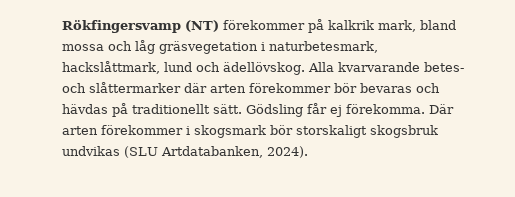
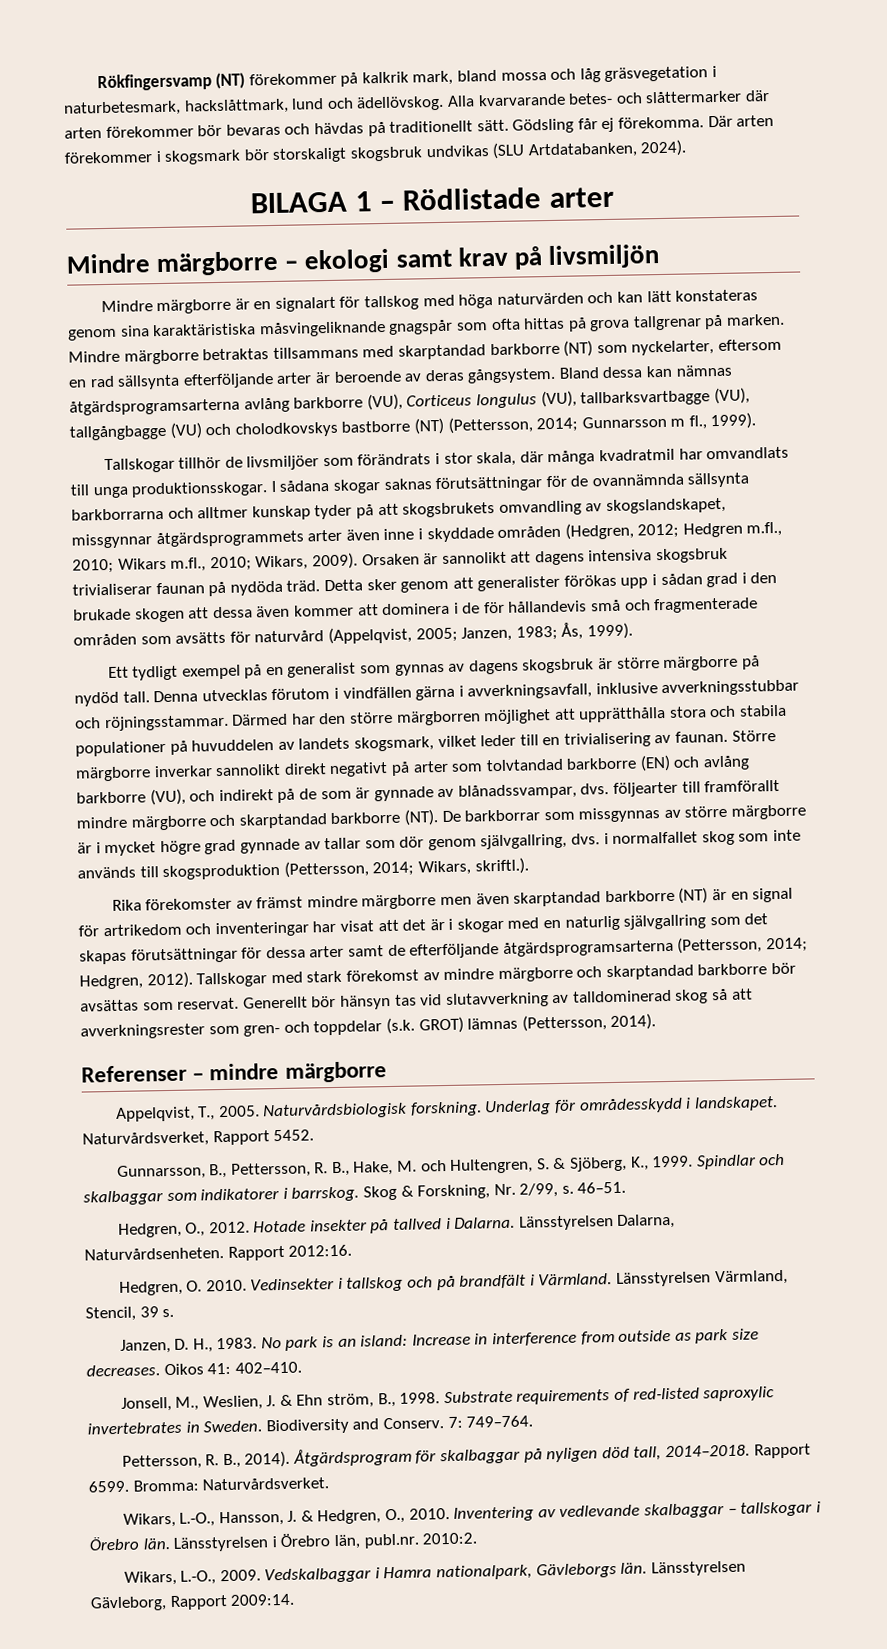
(308, 152) none -> [250,186,614,214] [66,244,661,277] [100,289,759,315] [68,313,786,341] [68,338,782,365] [68,364,732,390] [69,387,750,416] [69,412,757,441] [103,446,790,474] [70,472,750,499] [71,497,726,521] [71,521,783,549] [72,547,729,574] [72,571,778,597] [73,597,759,623] [73,622,633,646] [107,655,760,681] [74,679,800,707] [75,704,788,732] [75,730,776,757] [75,754,751,782] [76,779,781,806] [76,804,807,831] [77,829,802,857] [77,857,529,881] [111,887,794,911] [78,913,769,938] [79,936,808,965] [79,962,797,990] [80,988,753,1012] [80,1013,657,1040] [81,1061,387,1083] [115,1096,778,1122] [82,1129,315,1148] [116,1153,786,1180] [83,1181,627,1206] [117,1213,676,1238] [84,1244,353,1261] [118,1269,788,1296] [85,1306,175,1322] [119,1328,759,1354] [86,1361,302,1377] [120,1386,776,1412] [87,1415,534,1435] [121,1443,811,1470] [88,1477,330,1493] [122,1501,821,1528] [89,1532,478,1552] [123,1560,746,1586] [90,1593,296,1612] // BILAGA 1 – Rödlistade arter // Mindre märgborre – ekologi samt krav på livsmiljön // Mindre märgborre är en signalart för tallskog med höga naturvärden och kan lätt konstateras genom sina karaktäristiska måsvingeliknande gnagspår som ofta hittas på grova tallgrenar på marken. Mindre märgborre betraktas tillsammans med skarptandad barkborre (NT) som nyckelarter, eftersom en rad sällsynta efterföljande arter är beroende av deras gångsystem. Bland dessa kan nämnas åtgärdsprogramsarterna avlång barkborre (VU), Corticeus longulus (VU), tallbarksvartbagge (VU), tallgångbagge (VU) och cholodkovskys bastborre (NT) (Pettersson, 2014; Gunnarsson m fl., 1999). // Tallskogar tillhör de livsmiljöer som förändrats i stor skala, där många kvadratmil har omvandlats till unga produktionsskogar. I sådana skogar saknas förutsättningar för de ovannämnda sällsynta barkborrarna och alltmer kunskap tyder på att skogsbrukets omvandling av skogslandskapet, missgynnar åtgärdsprogrammets arter även inne i skyddade områden (Hedgren, 2012; Hedgren m.fl., 2010; Wikars m.fl., 2010; Wikars, 2009). Orsaken är sannolikt att dagens intensiva skogsbruk trivialiserar faunan på nydöda träd. Detta sker genom att generalister förökas upp i sådan grad i den brukade skogen att dessa även kommer att dominera i de för hållandevis små och fragmenterade områden som avsätts för naturvård (Appelqvist, 2005; Janzen, 1983; Ås, 1999). // Ett tydligt exempel på en generalist som gynnas av dagens skogsbruk är större märgborre på nydöd tall. Denna utvecklas förutom i vindfällen gärna i avverkningsavfall, inklusive avverkningsstubbar och röjningsstammar. Därmed har den större märgborren möjlighet att upprätthålla stora och stabila populationer på huvuddelen av landets skogsmark, vilket leder till en trivialisering av faunan. Större märgborre inverkar sannolikt direkt negativt på arter som tolvtandad barkborre (EN) och avlång barkborre (VU), och indirekt på de som är gynnade av blånadssvampar, dvs. följearter till framförallt mindre märgborre och skarptandad barkborre (NT). De barkborrar som missgynnas av större märgborre är i mycket högre grad gynnade av tallar som dör genom självgallring, dvs. i normalfallet skog som inte används till skogsproduktion (Pettersson, 2014; Wikars, skriftl.). // Rika förekomster av främst mindre märgborre men även skarptandad barkborre (NT) är en signal för artrikedom och inventeringar har visat att det är i skogar med en naturlig självgallring som det skapas förutsättningar för dessa arter samt de efterföljande åtgärdsprogramsarterna (Pettersson, 2014; Hedgren, 2012). Tallskogar med stark förekomst av mindre märgborre och skarptandad barkborre bör avsättas som reservat. Generellt bör hänsyn tas vid slutavverkning av talldominerad skog så att avverkningsrester som gren- och toppdelar (s.k. GROT) lämnas (Pettersson, 2014). // Referenser – mindre märgborre // Appelqvist, T., 2005. Naturvårdsbiologisk forskning. Underlag för områdesskydd i landskapet. Naturvårdsverket, Rapport 5452. // Gunnarsson, B., Pettersson, R. B., Hake, M. och Hultengren, S. & Sjöberg, K., 1999. Spindlar och skalbaggar som indikatorer i barrskog. Skog & Forskning, Nr. 2/99, s. 46–51. // Hedgren, O., 2012. Hotade insekter på tallved i Dalarna. Länsstyrelsen Dalarna, Naturvårdsenheten. Rapport 2012:16. // Hedgren, O. 2010. Vedinsekter i tallskog och på brandfält i Värmland. Länsstyrelsen Värmland, Stencil, 39 s. // Janzen, D. H., 1983. No park is an island: Increase in interference from outside as park size decreases. Oikos 41: 402–410. // Jonsell, M., Weslien, J. & Ehn ström, B., 1998. Substrate requirements of red-listed saproxylic invertebrates in Sweden. Biodiversity and Conserv. 7: 749–764. // Pettersson, R. B., 2014). Åtgärdsprogram för skalbaggar på nyligen död tall, 2014–2018. Rapport 6599. Bromma: Naturvårdsverket. // Wikars, L.-O., Hansson, J. & Hedgren, O., 2010. Inventering av vedlevande skalbaggar – tallskogar i Örebro län. Länsstyrelsen i Örebro län, publ.nr. 2010:2. // Wikars, L.-O., 2009. Vedskalbaggar i Hamra nationalpark, Gävleborgs län. Länsstyrelsen Gävleborg, Rapport 2009:14.

